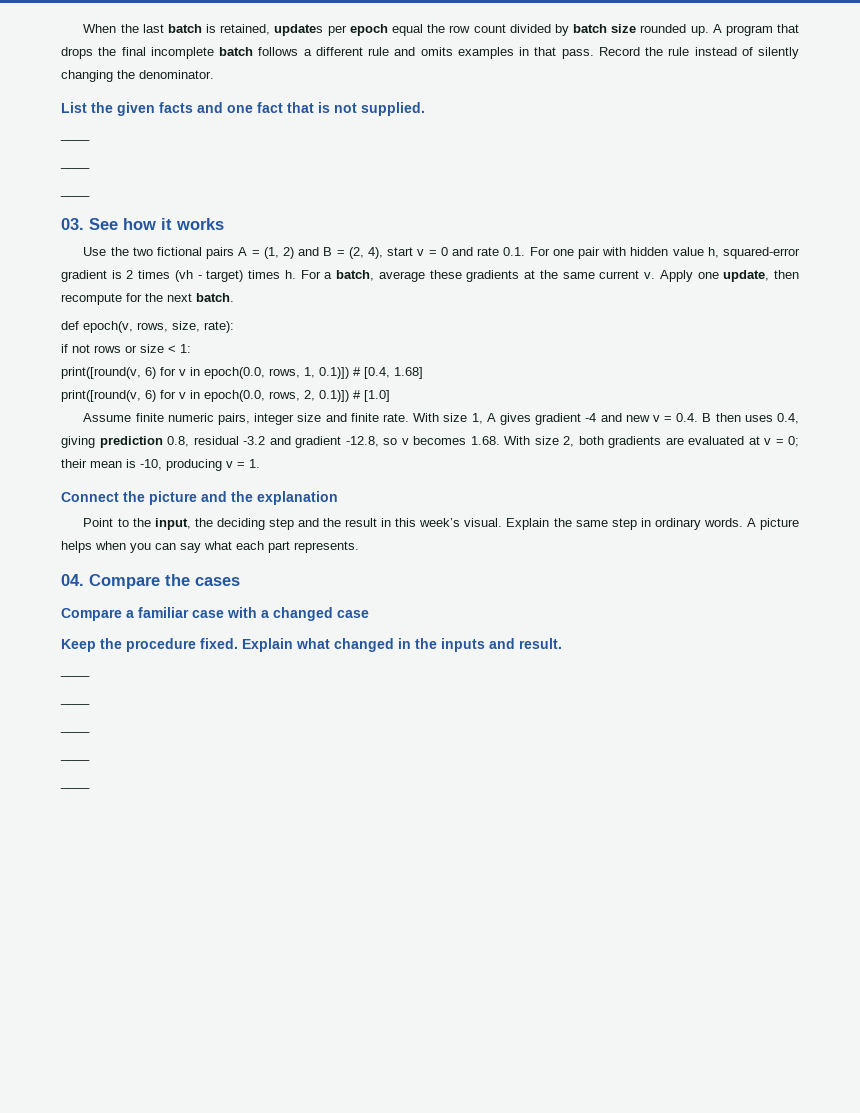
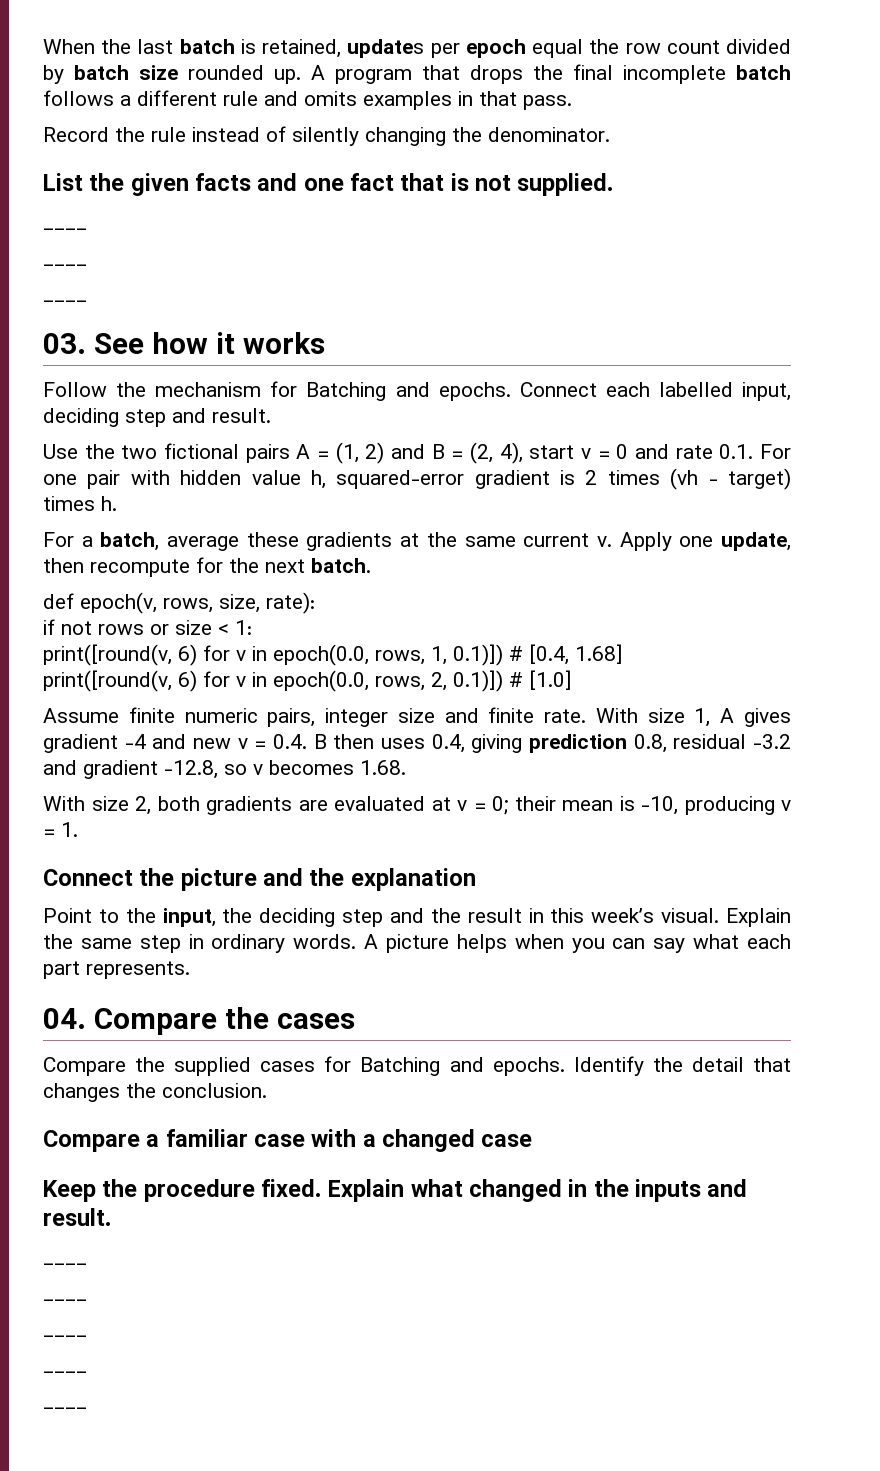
(594, 54) none -> (572, 102) //
(224, 224) none -> [43,381,792,401] [43,408,271,427] // Follow the mechanism for Batching and epochs. Connect each labelled input, deciding step and result.
(296, 274) none -> (117, 503) //
(500, 440) none -> (406, 767) //
(240, 581) none -> [43,1056,791,1076] [43,1083,267,1102] // Compare the supplied cases for Batching and epochs. Identify the detail that changes the conclusion.

